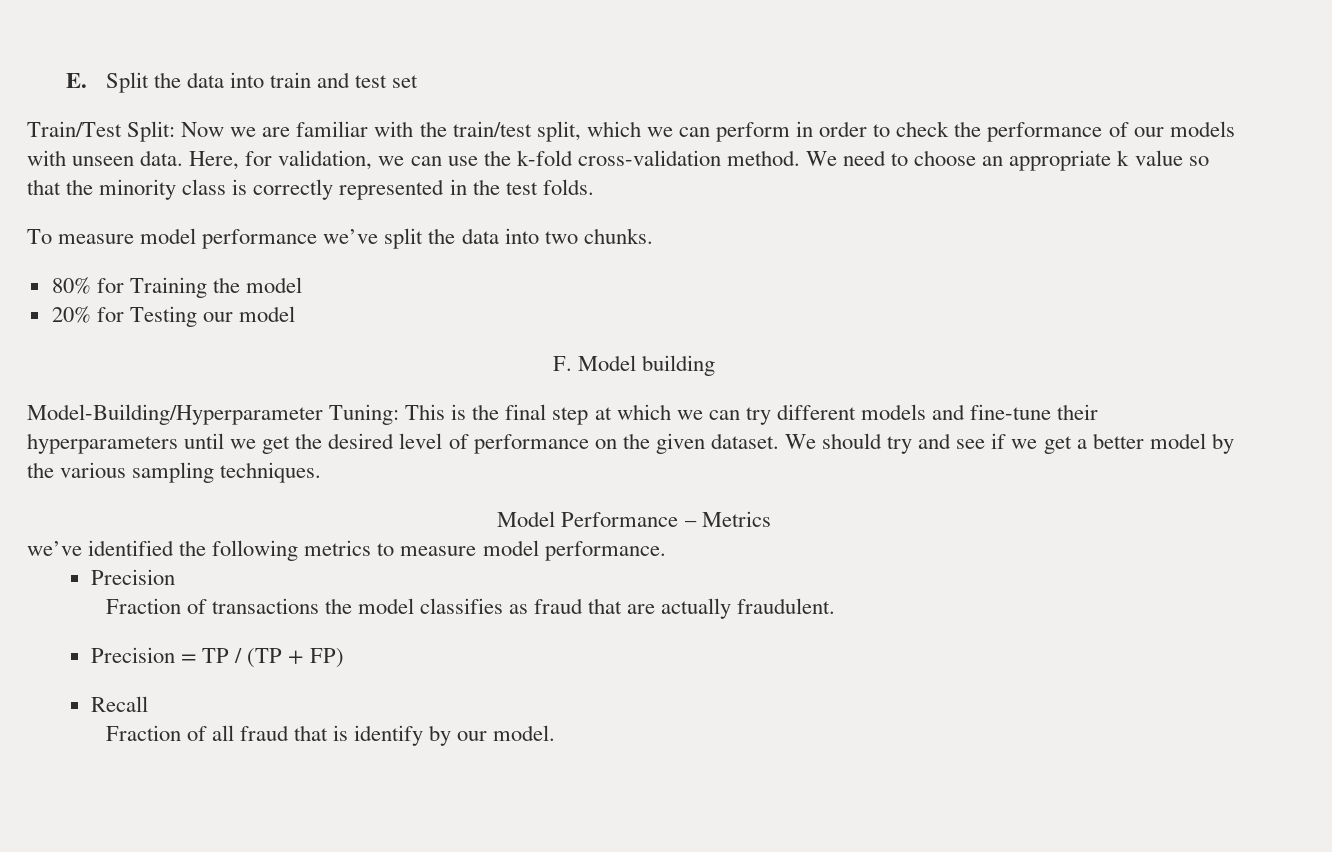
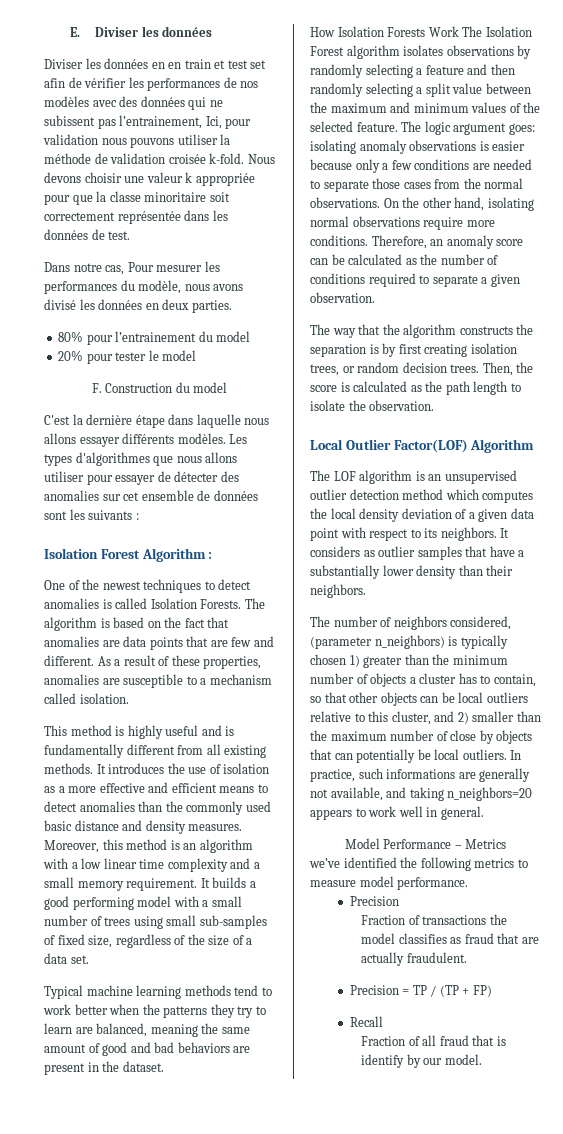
[105,72,419,93] [27,121,1235,142] [27,150,1209,171] [27,179,594,200] [27,228,653,249] [51,277,240,298] Split the data into train and test set // Train/Test Split: Now we are familiar with the train/test split, which we can perform in order to check the performance of our models with unseen data. Here, for validation, we can use the k-fold cross-validation method. We need to choose an appropriate k value so that the minority class is correctly represented in the test folds. // To measure model performance we’ve split the data into two chunks. // 80% for Training the -> [95,26,213,37] [44,58,267,69] [44,77,259,91] [44,96,223,110] [44,115,252,129] [43,134,231,148] [44,153,275,164] [44,172,255,186] [44,191,230,205] [44,210,228,224] [44,229,131,240] [44,261,220,275] [44,280,244,294] [44,299,232,313] [58,331,213,345] Diviser les données // Diviser les données en en train et test set afin de vérifier les performances de nos modèles avec des données qui ne subissent pas l’entrainement, Ici, pour validation nous pouvons utiliser la méthode de validation croisée k-fold. Nous devons choisir une valeur k appropriée pour que la classe minoritaire soit correctement représentée dans les données de test. // Dans notre cas, Pour mesurer les performances du modèle, nous avons divisé les données en deux parties. // 80% pour l’entrainement du
[96,306,233,327] for Testing our -> [86,350,159,364] pour tester le
[578,355,716,376] [27,404,1099,425] [27,433,1234,454] [27,462,322,483] Model building // Model-Building/Hyperparameter Tuning: This is the final step at which we can try different models and fine-tune their hyperparameters until we get the desired level of performance on the given dataset. We should try and see if we get a better model by the various sampling techniques. -> [105,382,228,393] [44,414,270,428] [44,433,248,447] [44,452,238,466] [44,471,239,485] [44,490,258,501] [44,509,139,520] [44,548,213,562] [44,579,252,593] [44,598,265,609] [44,617,230,631] [44,636,274,650] [44,655,262,669] [44,674,272,688] [44,693,129,704] [44,725,235,739] [44,744,267,758] [44,763,270,774] [44,782,268,793] [44,801,271,815] [44,820,243,834] [44,839,253,853] [43,858,260,872] [44,877,256,891] [44,896,242,910] [44,915,267,929] [44,934,253,948] [44,953,89,964] [44,985,272,999] [43,1004,266,1018] [44,1023,250,1037] [44,1042,251,1056] [44,1061,164,1075] [310,26,532,37] [310,45,532,59] [310,64,515,78] [310,83,531,97] [310,102,541,113] [310,121,535,135] [310,140,526,154] [310,159,533,173] [310,178,524,192] [310,197,534,211] [310,216,495,230] [310,235,524,249] [310,254,499,265] [310,273,520,287] [310,292,375,303] [310,324,534,338] [310,343,517,357] [310,362,534,376] [310,381,521,395] [310,400,435,411] [310,439,535,453] [310,470,517,484] [310,489,534,503] [310,508,534,522] [310,527,510,541] [310,546,525,560] [310,565,514,579] [310,584,366,598] [310,616,512,630] [310,635,508,649] [310,654,508,668] [310,673,536,687] [310,692,528,706] [310,711,541,725] [310,730,533,744] [310,749,522,763] [310,768,531,782] [310,787,533,801] [310,806,484,820] Construction du model // C'est la dernière étape dans laquelle nous allons essayer différents modèles. Les types d'algorithmes que nous allons utiliser pour essayer de détecter des anomalies sur cet ensemble de données sont les suivants : // Isolation Forest Algorithm : // One of the newest techniques to detect anomalies is called Isolation Forests. The algorithm is based on the fact that anomalies are data points that are few and different. As a result of these properties, anomalies are susceptible to a mechanism called isolation. // This method is highly useful and is fundamentally different from all existing methods. It introduces the use of isolation as a more effective and efficient means to detect anomalies than the commonly used basic distance and density measures. Moreover, this method is an algorithm with a low linear time complexity and a small memory requirement. It builds a good performing model with a small number of trees using small sub-samples of fixed size, regardless of the size of a data set. // Typical machine learning methods tend to work better when the patterns they try to learn are balanced, meaning the same amount of good and bad behaviors are present in the dataset. // How Isolation Forests Work The Isolation Forest algorithm isolates observations by randomly selecting a feature and then randomly selecting a split value between the maximum and minimum values of the selected feature. The logic argument goes: isolating anomaly observations is easier because only a few conditions are needed to separate those cases from the normal observations. On the other hand, isolating normal observations require more conditions. Therefore, an anomaly score can be calculated as the number of conditions required to separate a given observation. // The way that the algorithm constructs the separation is by first creating isolation trees, or random decision trees. Then, the score is calculated as the path length to isolate the observation. // Local Outlier Factor(LOF) Algorithm // The LOF algorithm is an unsupervised outlier detection method which computes the local density deviation of a given data point with respect to its neighbors. It considers as outlier samples that have a substantially lower density than their neighbors. // The number of neighbors considered, (parameter n_neighbors) is typically chosen 1) greater than the minimum number of objects a cluster has to contain, so that other objects can be local outliers relative to this cluster, and 2) smaller than the maximum number of close by objects that can potentially be local outliers. In practice, such informations are generally not available, and taking n_neighbors=20 appears to work well in general.

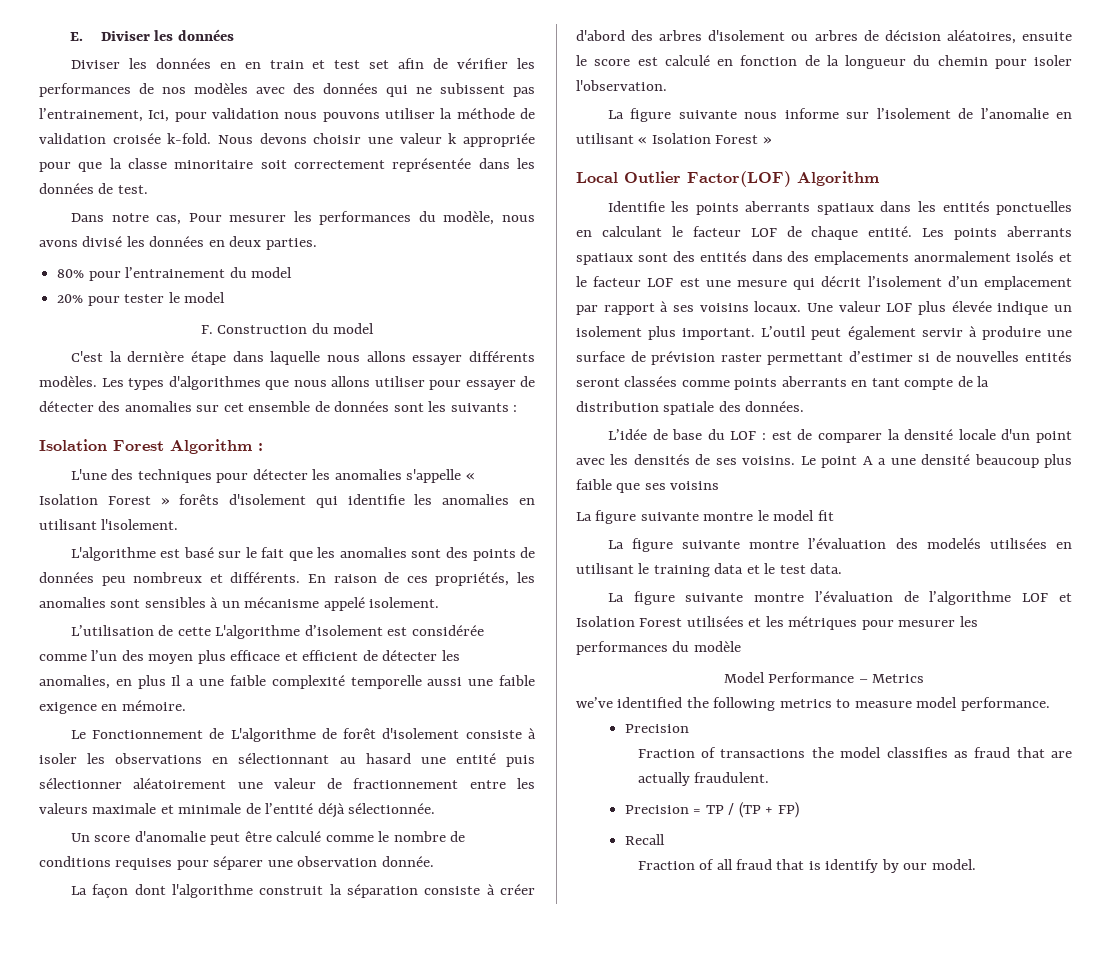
[44,579,252,593] [44,598,265,609] [44,617,230,631] [44,636,274,650] [44,655,262,669] [44,674,272,688] [44,693,129,704] [44,725,235,739] [44,744,267,758] [44,763,270,774] [44,782,268,793] [44,801,271,815] [44,820,243,834] [44,839,253,853] [43,858,260,872] [44,877,256,891] [44,896,242,910] [44,915,267,929] [44,934,253,948] [44,953,89,964] [44,985,272,999] [43,1004,266,1018] [44,1023,250,1037] [44,1042,251,1056] [44,1061,164,1075] [310,26,532,37] [310,45,532,59] [310,64,515,78] [310,83,531,97] [310,102,541,113] [310,121,535,135] [310,140,526,154] [310,159,533,173] [310,178,524,192] [310,197,534,211] [310,216,495,230] [310,235,524,249] [310,254,499,265] [310,273,520,287] [310,292,375,303] [310,324,534,338] [310,343,517,357] [310,362,534,376] [310,381,521,395] [310,400,435,411] [310,439,535,453] [310,470,517,484] [310,489,534,503] [310,508,534,522] [310,527,510,541] [310,546,525,560] [310,565,514,579] [310,584,366,598] [310,616,512,630] [310,635,508,649] [310,654,508,668] [310,673,536,687] [310,692,528,706] [310,711,541,725] [310,730,533,744] [310,749,522,763] [310,768,531,782] [310,787,533,801] [310,806,484,820] One of the newest techniques to detect anomalies is called Isolation Forests. The algorithm is based on the fact that anomalies are data points that are few and different. As a result of these properties, anomalies are susceptible to a mechanism called isolation. // This method is highly useful and is fundamentally different from all existing methods. It introduces the use of isolation as a more effective and efficient means to detect anomalies than the commonly used basic distance and density measures. Moreover, this method is an algorithm with a low linear time complexity and a small memory requirement. It builds a good performing model with a small number of trees using small sub-samples of fixed size, regardless of the size of a data set. // Typical machine learning methods tend to work better when the patterns they try to learn are balanced, meaning the same amount of good and bad behaviors are present in the dataset. // How Isolation Forests Work The Isolation Forest algorithm isolates observations by randomly selecting a feature and then randomly selecting a split value between the maximum and minimum values of the selected feature. The logic argument goes: isolating anomaly observations is easier because only a few conditions are needed to separate those cases from the normal observations. On the other hand, isolating normal observations require more conditions. Therefore, an anomaly score can be calculated as the number of conditions required to separate a given observation. // The way that the algorithm constructs the separation is by first creating isolation trees, or random decision trees. Then, the score is calculated as the path length to isolate the observation. // Local Outlier Factor(LOF) Algorithm // The LOF algorithm is an unsupervised outlier detection method which computes the local density deviation of a given data point with respect to its neighbors. It considers as outlier samples that have a substantially lower density than their neighbors. // The number of neighbors considered, (parameter n_neighbors) is typically chosen 1) greater than the minimum number of objects a cluster has to contain, so that other objects can be local outliers relative to this cluster, and 2) smaller than the maximum number of close by objects that can potentially be local outliers. In practice, such informations are generally not available, and taking n_neighbors=20 appears to work well in general. -> [70,469,475,483] [39,494,535,508] [39,519,179,530] [70,547,535,561] [39,572,536,586] [39,597,440,611] [70,625,484,639] [39,650,460,664] [39,675,535,689] [39,700,186,714] [70,728,537,742] [39,753,535,767] [39,778,535,789] [39,803,436,818] [70,831,466,845] [39,856,434,870] [70,884,535,898] [576,30,1072,44] [576,55,1072,69] [576,80,667,91] [607,108,1072,122] [576,133,772,144] [576,171,879,187] [607,201,1072,215] [576,226,1072,240] [576,251,1072,265] [576,276,1072,290] [576,301,1072,315] [576,326,1072,340] [576,351,1072,365] [576,376,990,390] [576,401,805,415] [607,429,1072,443] [576,454,1072,468] [576,479,720,493] [576,510,834,524] [607,538,1072,552] [576,563,843,577] [607,591,1072,605] [576,616,978,630] [576,641,741,655] L'une des techniques pour détecter les anomalies s'appelle « Isolation Forest » forêts d'isolement qui identifie les anomalies en utilisant l'isolement. // L'algorithme est basé sur le fait que les anomalies sont des points de données peu nombreux et différents. En raison de ces propriétés, les anomalies sont sensibles à un mécanisme appelé isolement. // L’utilisation de cette L'algorithme d’isolement est considérée comme l’un des moyen plus efficace et efficient de détecter les anomalies, en plus Il a une faible complexité temporelle aussi une faible exigence en mémoire. // Le Fonctionnement de L'algorithme de forêt d'isolement consiste à isoler les observations en sélectionnant au hasard une entité puis sélectionner aléatoirement une valeur de fractionnement entre les valeurs maximale et minimale de l’entité déjà sélectionnée. // Un score d'anomalie peut être calculé comme le nombre de conditions requises pour séparer une observation donnée. // La façon dont l'algorithme construit la séparation consiste à créer d'abord des arbres d'isolement ou arbres de décision aléatoires, ensuite le score est calculé en fonction de la longueur du chemin pour isoler l'observation. // La figure suivante nous informe sur l’isolement de l’anomalie en utilisant « Isolation Forest » // Local Outlier Factor(LOF) Algorithm // Identifie les points aberrants spatiaux dans les entités ponctuelles en calculant le facteur LOF de chaque entité. Les points aberrants spatiaux sont des entités dans des emplacements anormalement isolés et le facteur LOF est une mesure qui décrit l’isolement d’un emplacement par rapport à ses voisins locaux. Une valeur LOF plus élevée indique un isolement plus important. L’outil peut également servir à produire une surface de prévision raster permettant d’estimer si de nouvelles entités seront classées comme points aberrants en tant compte de la distribution spatiale des données. // L’idée de base du LOF : est de comparer la densité locale d'un point avec les densités de ses voisins. Le point A a une densité beaucoup plus faible que ses voisins // La figure suivante montre le model fit // La figure suivante montre l’évaluation des modelés utilisées en utilisant le training data et le test data. // La figure suivante montre l’évaluation de l’algorithme LOF et Isolation Forest utilisées et les métriques pour mesurer les performances du modèle

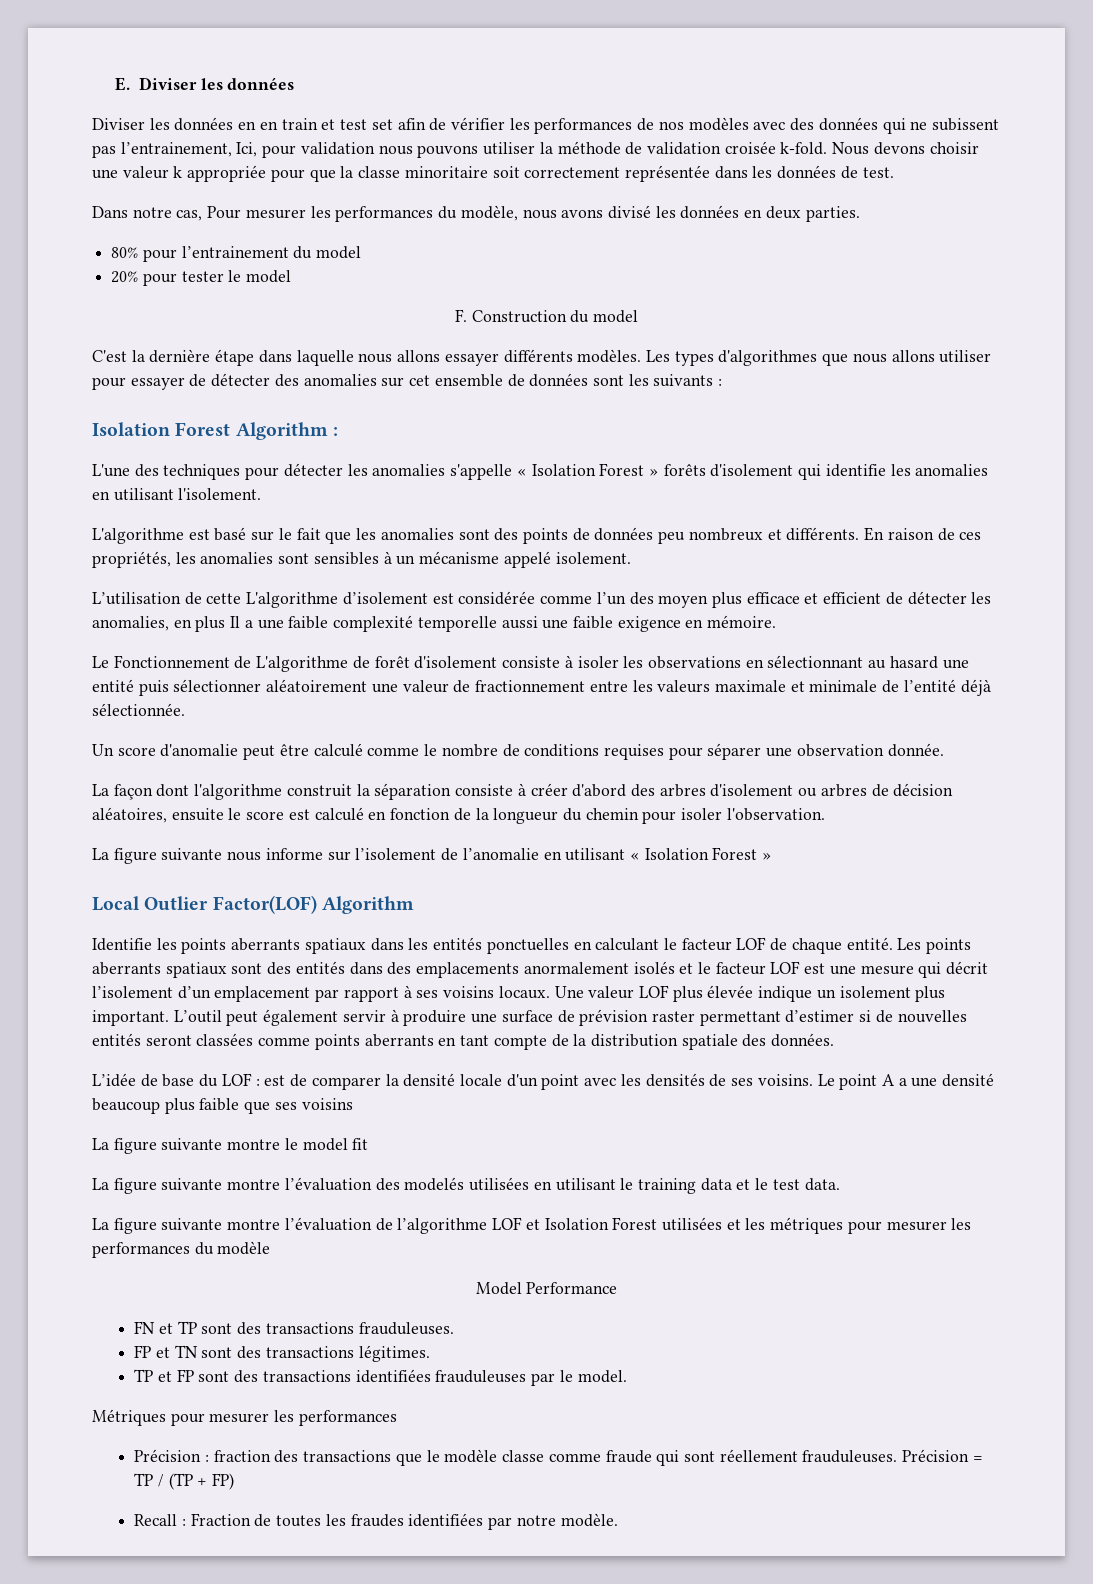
[858,674,925,683] [576,697,1050,711] [624,724,689,733] [637,747,1072,758] [637,772,770,786] [624,805,689,814] – Metrics // we’ve identified the following metrics to measure model performance. // Precision // Fraction of transactions the model classifies as fraud that are actually fraudulent. // Precision -> [134,1321,454,1335] [134,1345,430,1362] [134,1369,627,1386] [92,1409,397,1426] [134,1449,970,1466] // FN et TP sont des transactions frauduleuses. // FP et TN sont des transactions légitimes. // TP et FP sont des transactions identifiées frauduleuses par le model. // Métriques pour mesurer les performances // Précision : fraction des transactions que le modèle classe comme fraude qui sont réellement frauduleuses. Précision
[637,859,976,873] // Fraction of all fraud that is identify by our model. -> [182,1513,618,1530] : Fraction de toutes les fraudes identifiées par notre modèle.

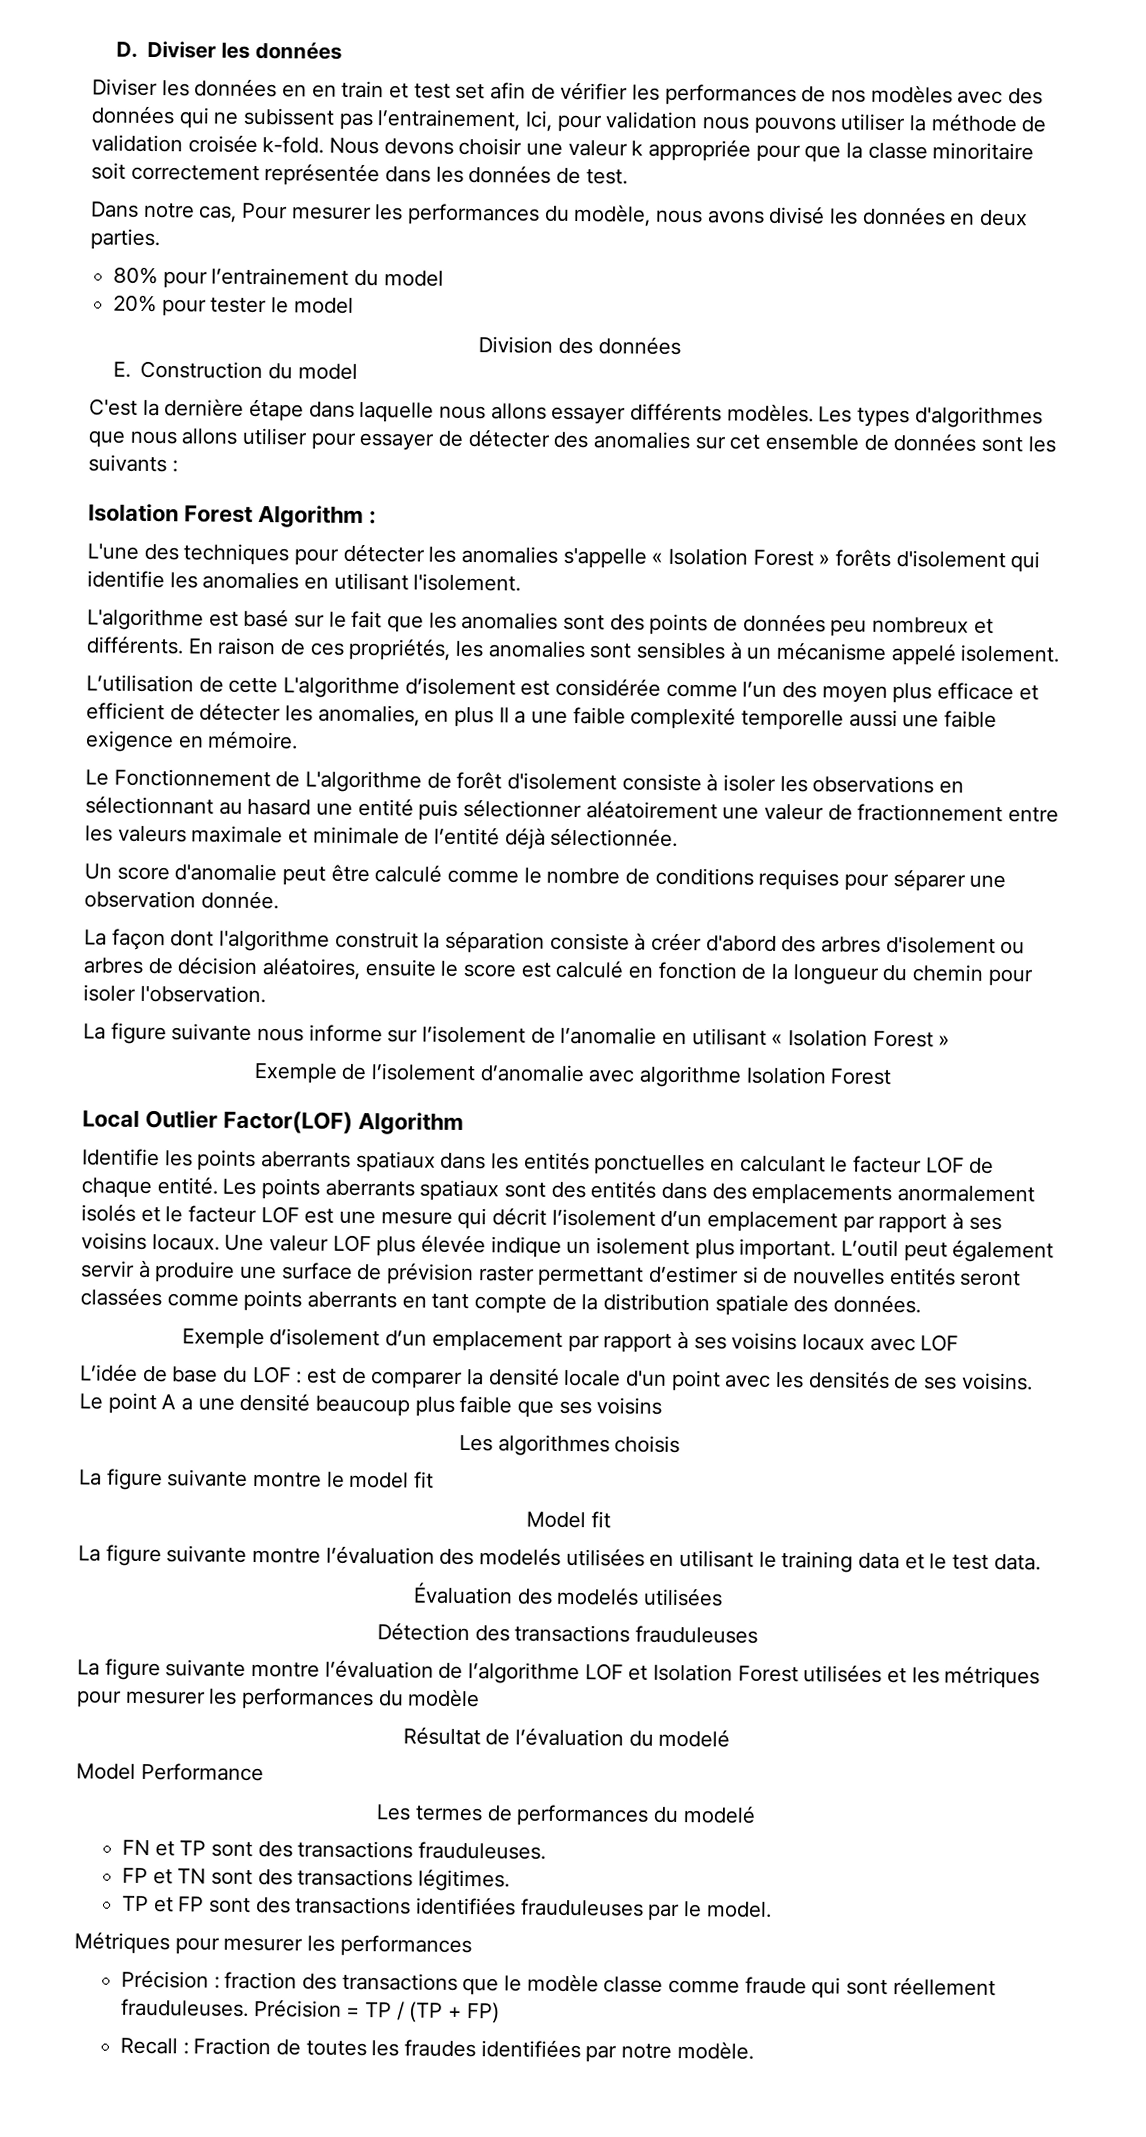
[115,77,131,91] E. -> [115,41,138,58] D.
[454,309,467,322] F. -> [478,336,681,355] [112,361,131,378] Division des données // E.
(773, 856) none -> [253,1062,893,1088] // Exemple de l’isolement d’anomalie avec algorithme Isolation Forest
(835, 1040) none -> [181,1328,960,1353] // Exemple d’isolement d’un emplacement par rapport à ses voisins locaux avec LOF
(353, 1104) none -> [458,1434,681,1457] // Les algorithmes choisis
(369, 1144) none -> [526,1511,611,1529] // Model fit
(840, 1184) none -> [412,1582,724,1607] [376,1622,759,1644] // Évaluation des modelés utilisées // Détection des transactions frauduleuses
[475,1282,618,1295] Model Performance -> [402,1726,731,1748] [76,1762,264,1782] [376,1804,756,1827] Résultat de l’évaluation du modelé // Model Performance // Les termes de performances du modelé

